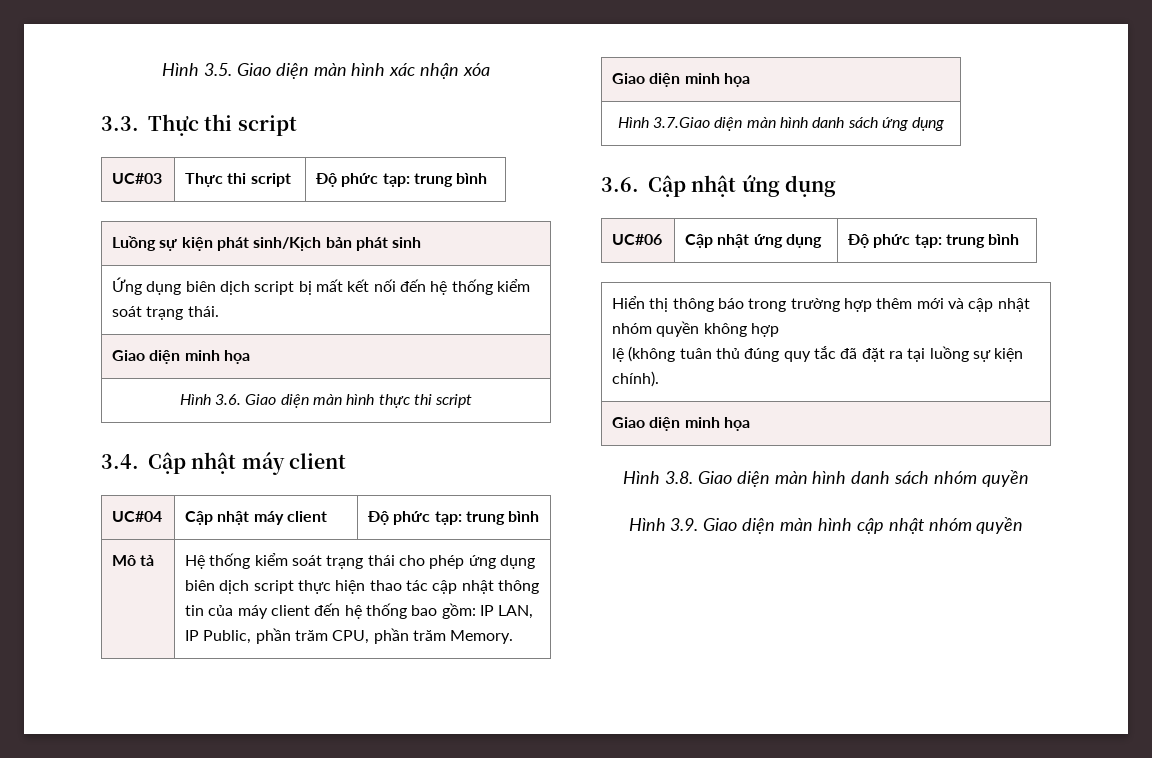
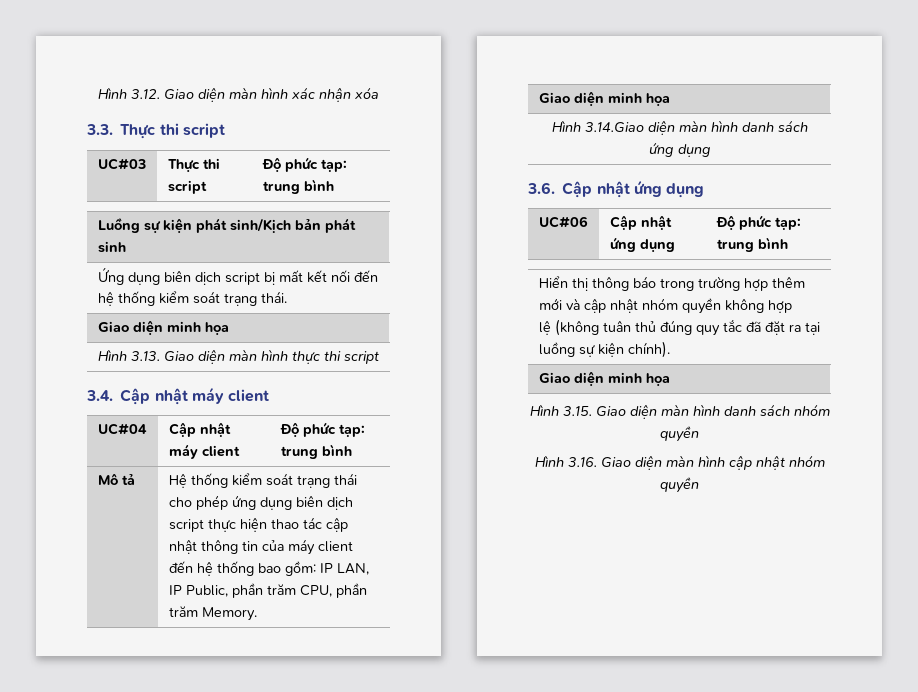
[162,63,232,76] Hình 3.5. -> [98,87,160,99] Hình 3.12.
[215,394,242,405] 3.6. -> [131,351,160,361] 3.13.
[653,117,711,128] 3.7.Giao -> [584,122,644,132] 3.14.Giao
[664,471,693,484] 3.8. -> [562,406,592,416] 3.15.
[670,518,699,531] 3.9. -> [567,457,597,467] 3.16.

